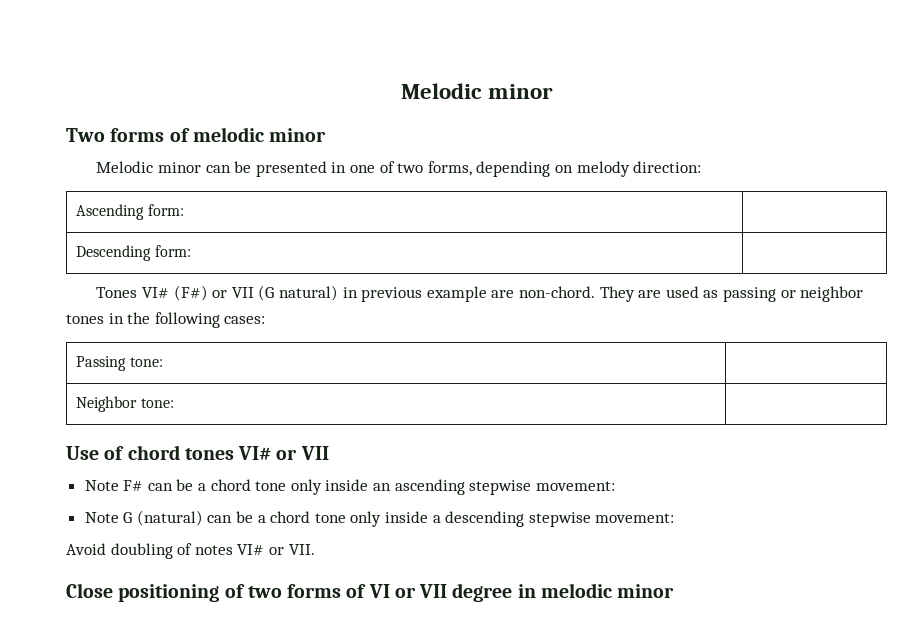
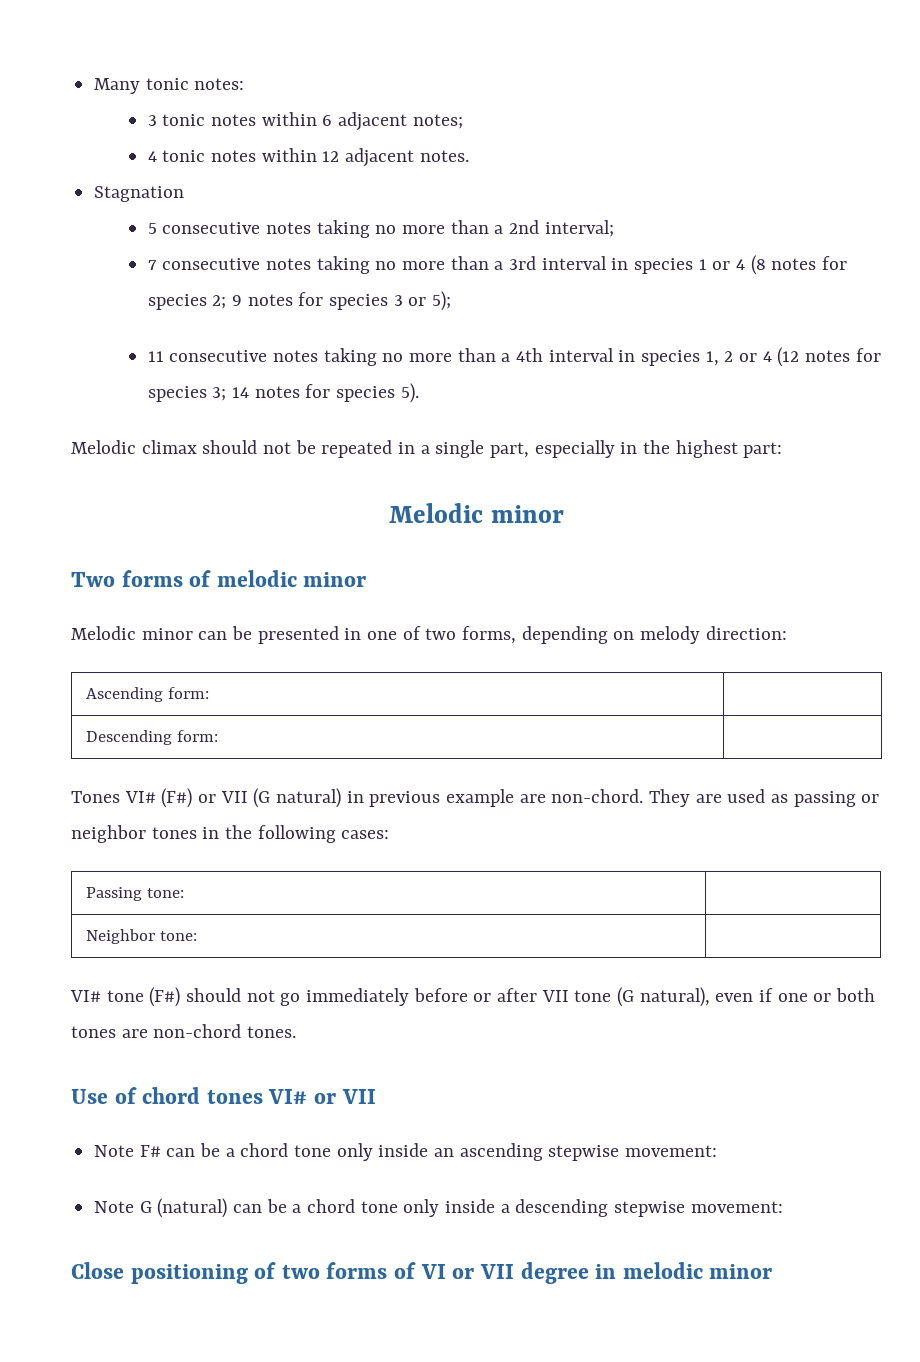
(401, 91) none -> [94,78,245,94] [147,112,463,131] [147,148,469,167] [94,186,185,202] [147,220,614,238] [147,255,847,275] [147,291,451,311] [147,347,881,367] [147,383,419,403] [71,440,783,458] Many tonic notes: // 3 tonic notes within 6 adjacent notes; // 4 tonic notes within 12 adjacent notes. // Stagnation // 5 consecutive notes taking no more than a 2nd interval; // 7 consecutive notes taking no more than a 3rd interval in species 1 or 4 (8 notes for species 2; 9 notes for species 3 or 5); // 11 consecutive notes taking no more than a 4th interval in species 1, 2 or 4 (12 notes for species 3; 14 notes for species 5). // Melodic climax should not be repeated in a single part, especially in the highest part: //
(174, 403) none -> [70,987,876,1007] [71,1024,297,1038] // VI# tone (F#) should not go immediately before or after VII tone (G natural), even if one or both tones are non-chord tones.
[66,543,315,559] // Avoid doubling of notes VI# or VII. -> (783, 1207) none

